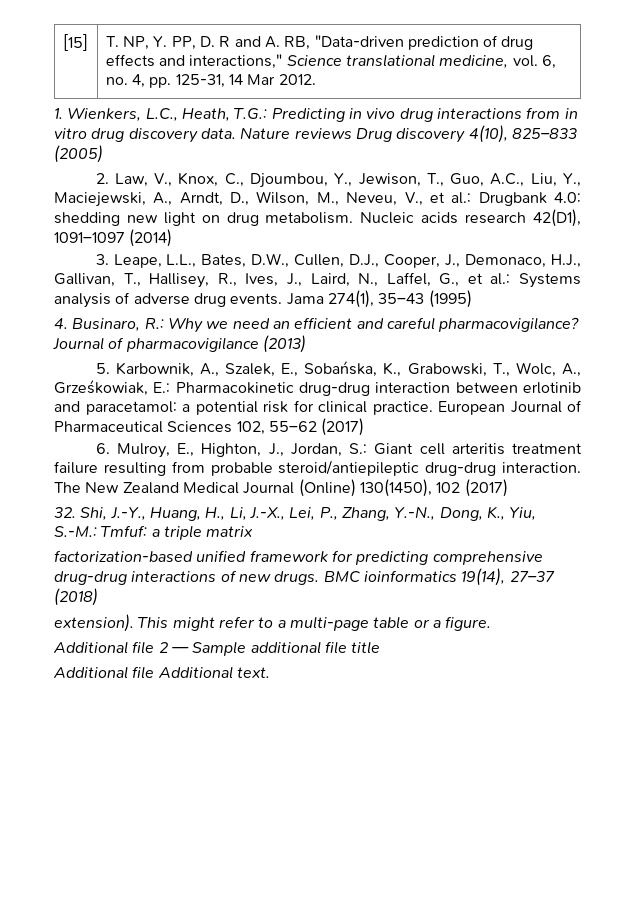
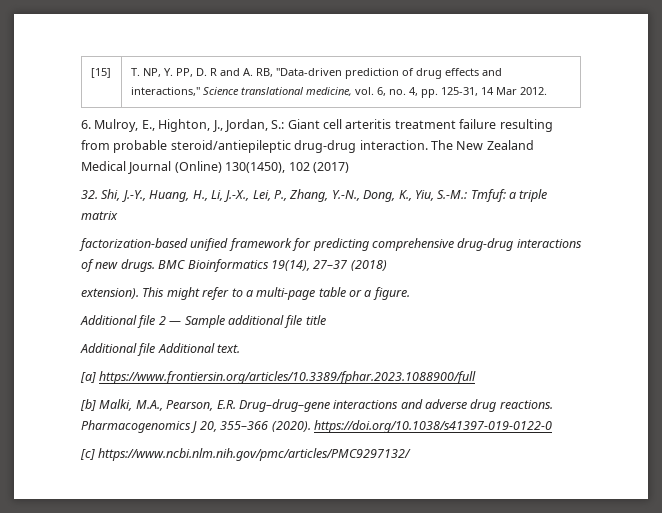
[54,107,578,122] [54,125,577,143] [54,145,103,163] [95,172,581,188] [54,191,581,207] [54,209,582,227] [54,229,173,247] [95,253,582,268] [54,272,581,288] [54,290,472,308] [54,317,580,333] [53,335,306,353] [95,361,582,377] [54,380,581,396] [54,400,582,415] [54,418,365,436] // 1. Wienkers, L.C., Heath, T.G.: Predicting in vivo drug interactions from in vitro drug discovery data. Nature reviews Drug discovery 4(10), 825–833 (2005) // 2. Law, V., Knox, C., Djoumbou, Y., Jewison, T., Guo, A.C., Liu, Y., Maciejewski, A., Arndt, D., Wilson, M., Neveu, V., et al.: Drugbank 4.0: shedding new light on drug metabolism. Nucleic acids research 42(D1), 1091–1097 (2014) // 3. Leape, L.L., Bates, D.W., Cullen, D.J., Cooper, J., Demonaco, H.J., Gallivan, T., Hallisey, R., Ives, J., Laird, N., Laffel, G., et al.: Systems analysis of adverse drug events. Jama 274(1), 35–43 (1995) // 4. Businaro, R.: Why we need an efficient and careful pharmacovigilance? Journal of pharmacovigilance (2013) // 5. Karbownik, A., Szalek, E., Sobańska, K., Grabowski, T., Wolc, A., Grześkowiak, E.: Pharmacokinetic drug-drug interaction between erlotinib and paracetamol: a potential risk for clinical practice. European Journal of Pharmaceutical Sciences 102, 55–62 (2017) -> (547, 91) none
[363,570,457,582] ioinformatics -> [187,259,269,272] Bioinformatics
(270, 672) none -> [80,371,477,384] [80,399,553,412] [81,420,552,433] [80,448,412,461] // [a] https://www.frontiersin.org/articles/10.3389/fphar.2023.1088900/full // [b] Malki, M.A., Pearson, E.R. Drug–drug–gene interactions and adverse drug reactions. Pharmacogenomics J 20, 355–366 (2020). https://doi.org/10.1038/s41397-019-0122-0 // [c] https://www.ncbi.nlm.nih.gov/pmc/articles/PMC9297132/

